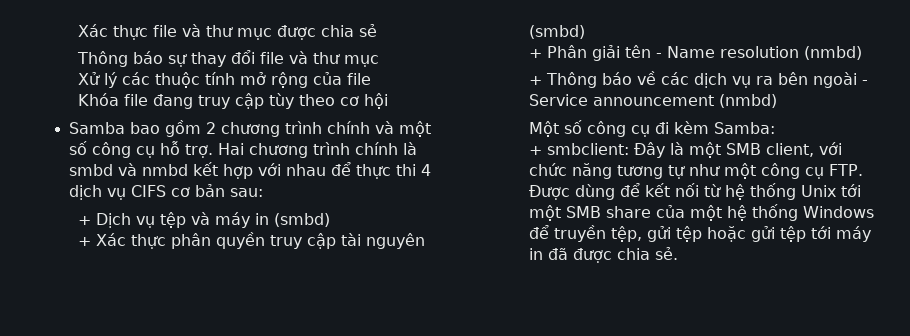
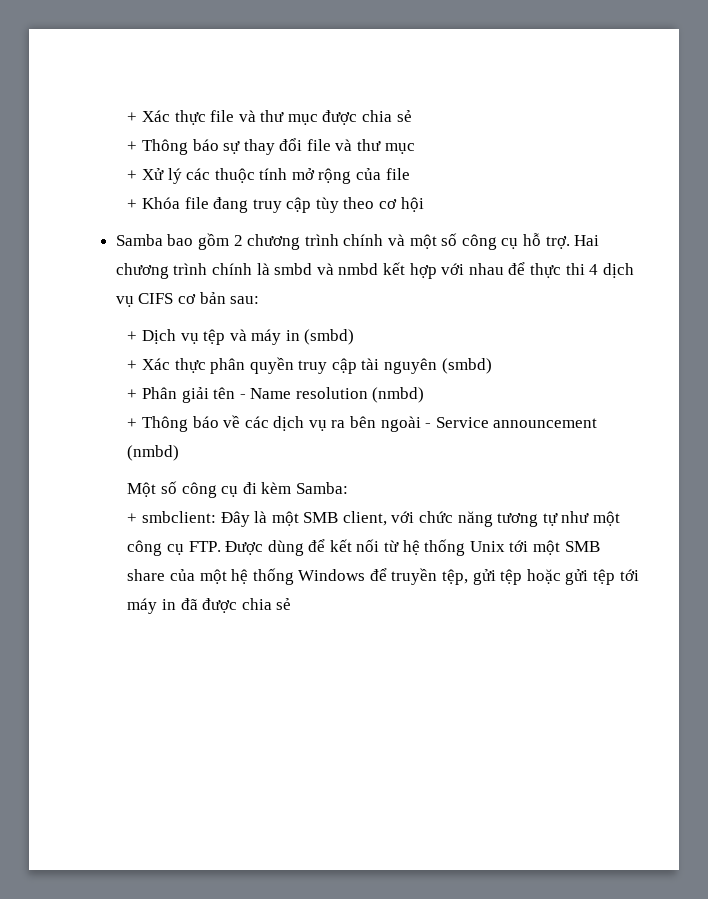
(77, 30) none -> [127,112,138,122] +
(377, 30) none -> [127,141,138,151] +
(379, 61) none -> [127,170,138,180] +
(371, 79) none -> [127,199,138,209] +
[654,247,678,260] sẻ. -> [276,598,292,610] sẻ

